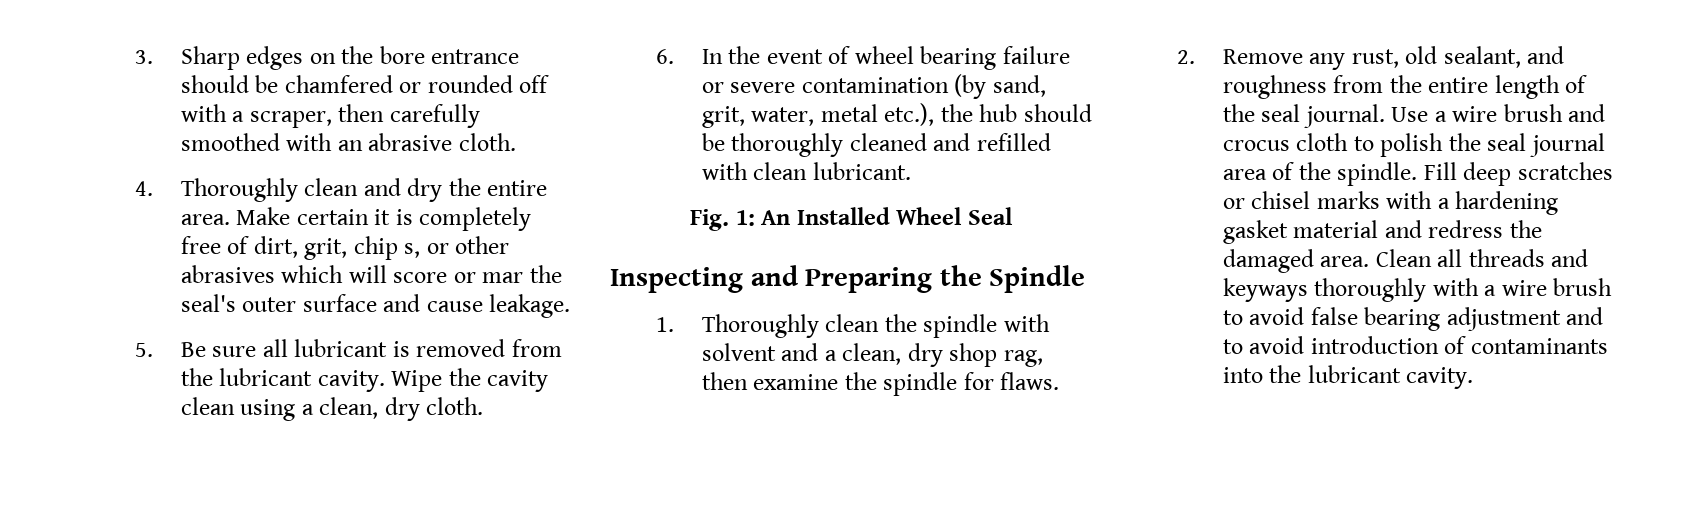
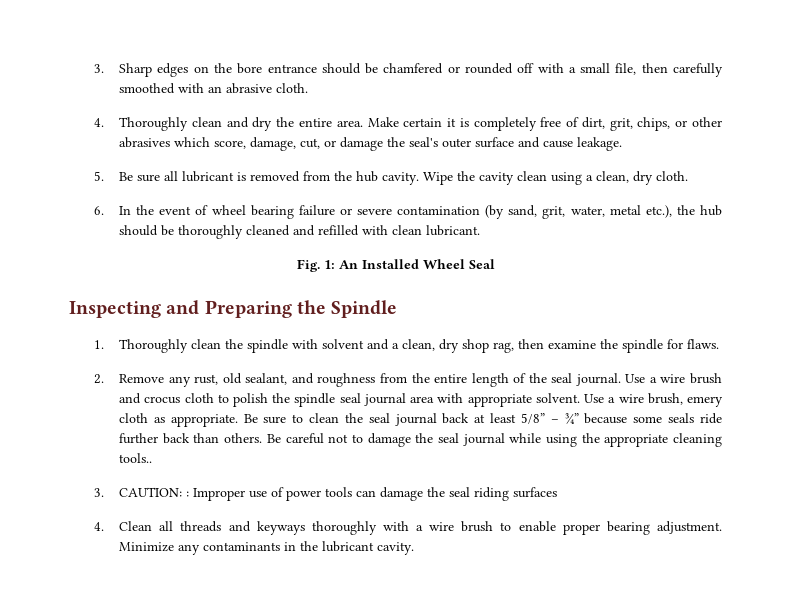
[249,111,332,128] scraper, -> [580,63,637,75] small file,
[353,236,421,260] chip s, -> [637,117,671,131] chips,
[348,265,524,283] will score or mar -> [214,137,384,151] score, damage, cut, or damage
[219,368,313,386] lubricant -> [356,171,379,182] hub
(1481, 142) none -> [294,393,336,407] spindle
[1272,162,1613,186] [1222,191,1559,215] [1222,220,1542,244] [1222,249,1370,273] of the spindle. Fill deep scratches or chisel marks with a hardening gasket material and redress the damaged area. -> [437,393,723,407] [119,413,722,427] [119,433,723,447] [119,453,153,463] [94,487,558,501] [94,522,105,531] with appropriate solvent. Use a wire brush, emery cloth as appropriate. Be sure to clean the seal journal back at least 5/8” – ¾” because some seals ride further back than others. Be careful not to damage the seal journal while using the appropriate cleaning tools.. // 3. CAUTION: : Improper use of power tools can damage the seal riding surfaces // 4.
[1249,307,1604,331] [1222,336,1608,354] [1222,367,1263,383] avoid false bearing adjustment and to avoid introduction of contaminants into -> [518,521,722,535] [119,542,297,555] enable proper bearing adjustment. Minimize any contaminants in

